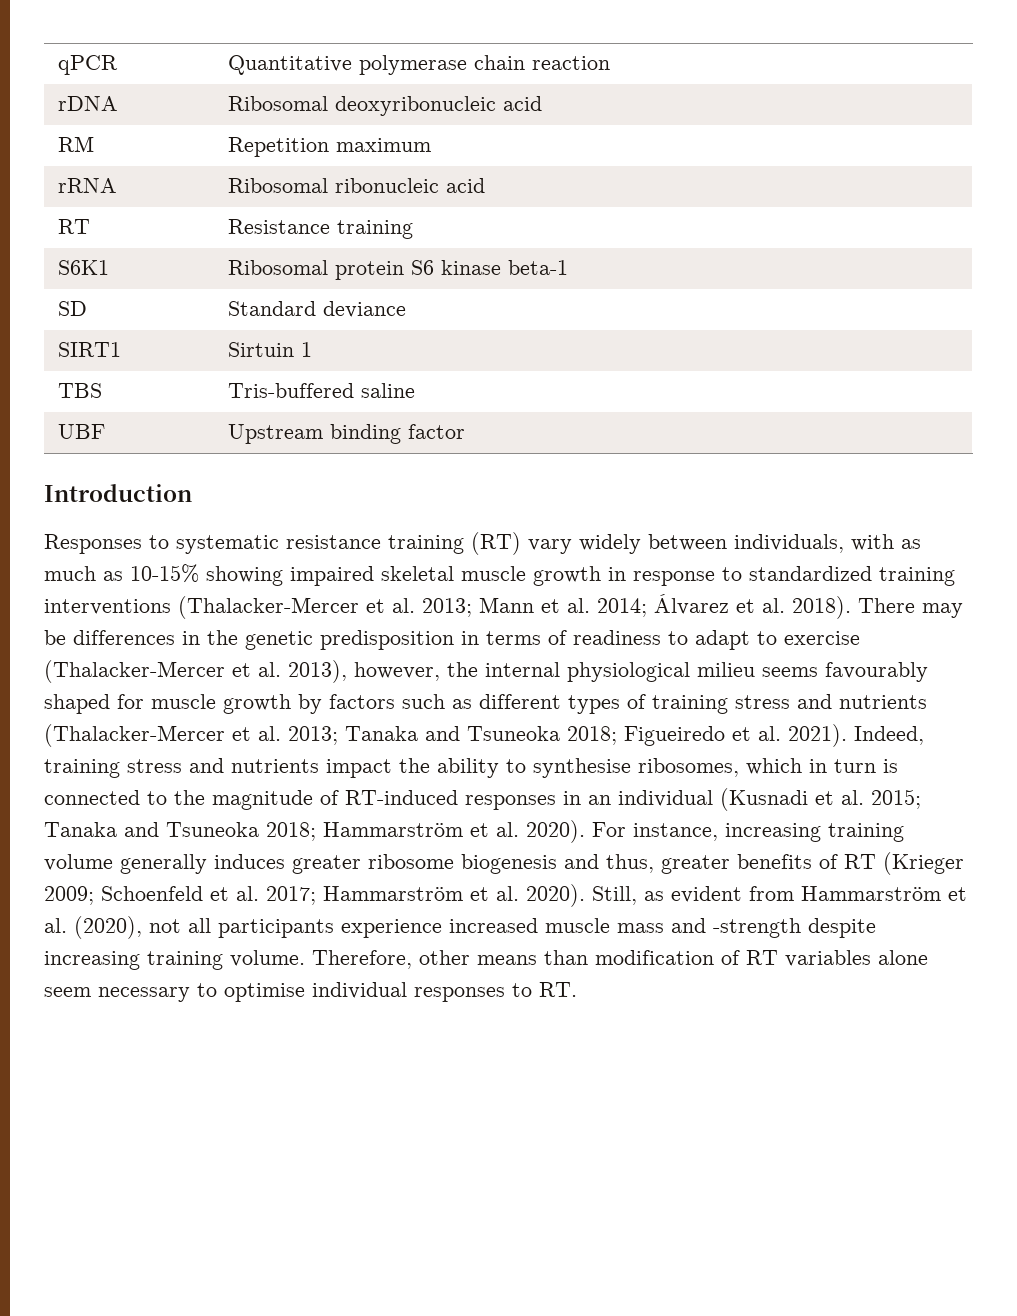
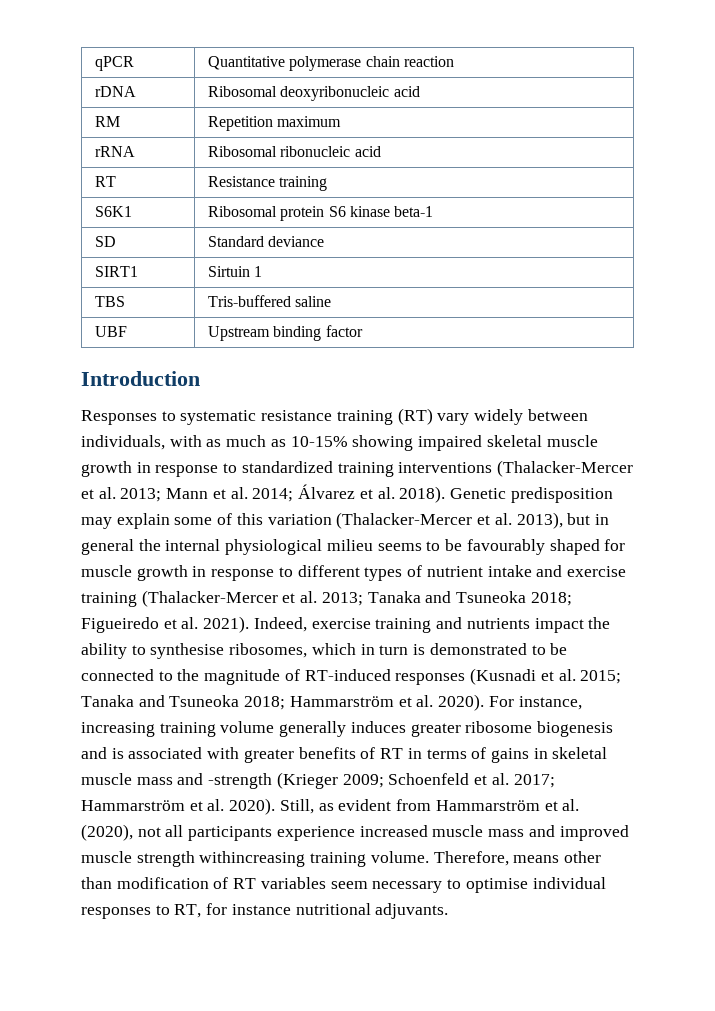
[858,598,963,618] [44,630,860,650] There may be differences in the genetic predisposition in terms of readiness to adapt to exercise -> [449,487,613,503] [81,513,332,529] Genetic predisposition may explain some of this variation
[354,662,440,681] however, -> [567,513,609,525] [81,539,134,555] but in general
(818, 672) none -> [426,539,463,551] to be
[298,694,927,714] by factors such as different types of training stress and nutrients -> [192,565,626,581] [81,592,137,607] in response to different types of nutrient intake and exercise training
[44,759,182,778] training stress -> [311,618,432,633] exercise training
(898, 766) none -> [429,643,568,655] demonstrated to be
[563,790,713,807] in an individual -> (466, 679) none
[606,854,654,873] thus, -> [111,747,240,759] is associated with
(876, 861) none -> [407,747,608,763] [81,773,273,789] in terms of gains in skeletal muscle mass and -strength
[713,918,876,938] [44,951,140,970] -strength despite increasing -> [559,825,629,841] [81,851,306,867] improved muscle strength withincreasing
[419,950,537,965] other means -> [513,851,602,863] means other
[878,950,928,965] alone -> (326, 883) none
[539,982,577,997] RT. -> [174,903,449,919] RT, for instance nutritional adjuvants.

